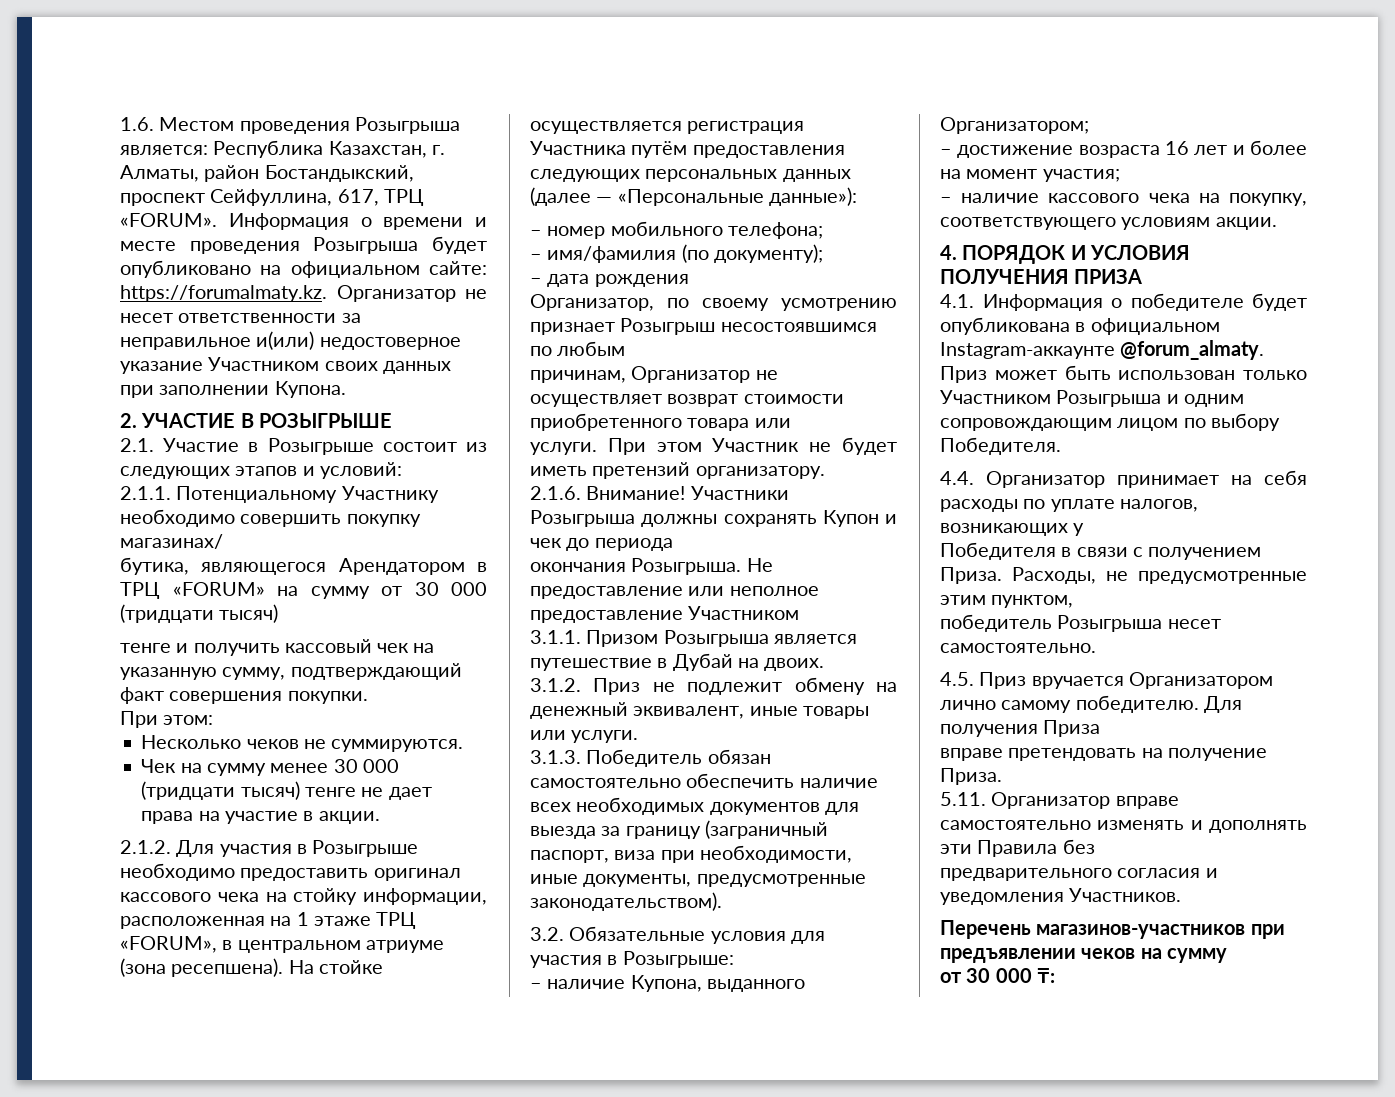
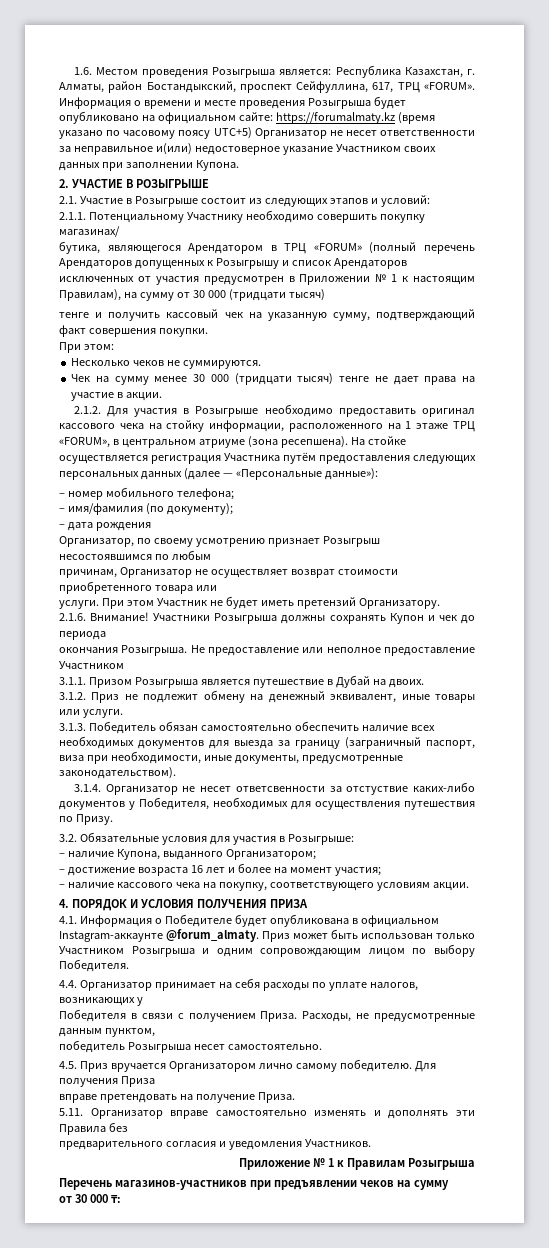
[120,285,327,302] https://forumalmaty.kz. -> [275,112,435,124] [59,127,252,139] https://forumalmaty.kz (время указано по часовому поясу UTC+5)
(265, 589) none -> [369,242,475,254] [59,258,407,269] [59,274,476,285] [59,289,121,301] (полный перечень Арендаторов допущенных к Розыгрышу и список Арендаторов исключенных от участия предусмотрен в Приложении № 1 к настоящим Правилам),
[120,916,265,929] расположенная -> [288,423,383,432] расположенного
[695,466,825,479] организатору. -> [358,598,440,609] Организатору.
(722, 901) none -> [73,782,475,795] [59,797,475,810] [59,814,113,825] // 3.1.4. Организатор не несет ответсвенности за отстуствие каких-либо документов у Победителя, необходимых для осуществления путешествия по Призу.
[1130,293,1244,311] победителе -> [164,914,232,927] Победителе
[940,595,986,605] этим -> [59,1028,102,1037] данным
(1182, 895) none -> [239,1158,476,1170] // Приложение № 1 к Правилам Розыгрыша

